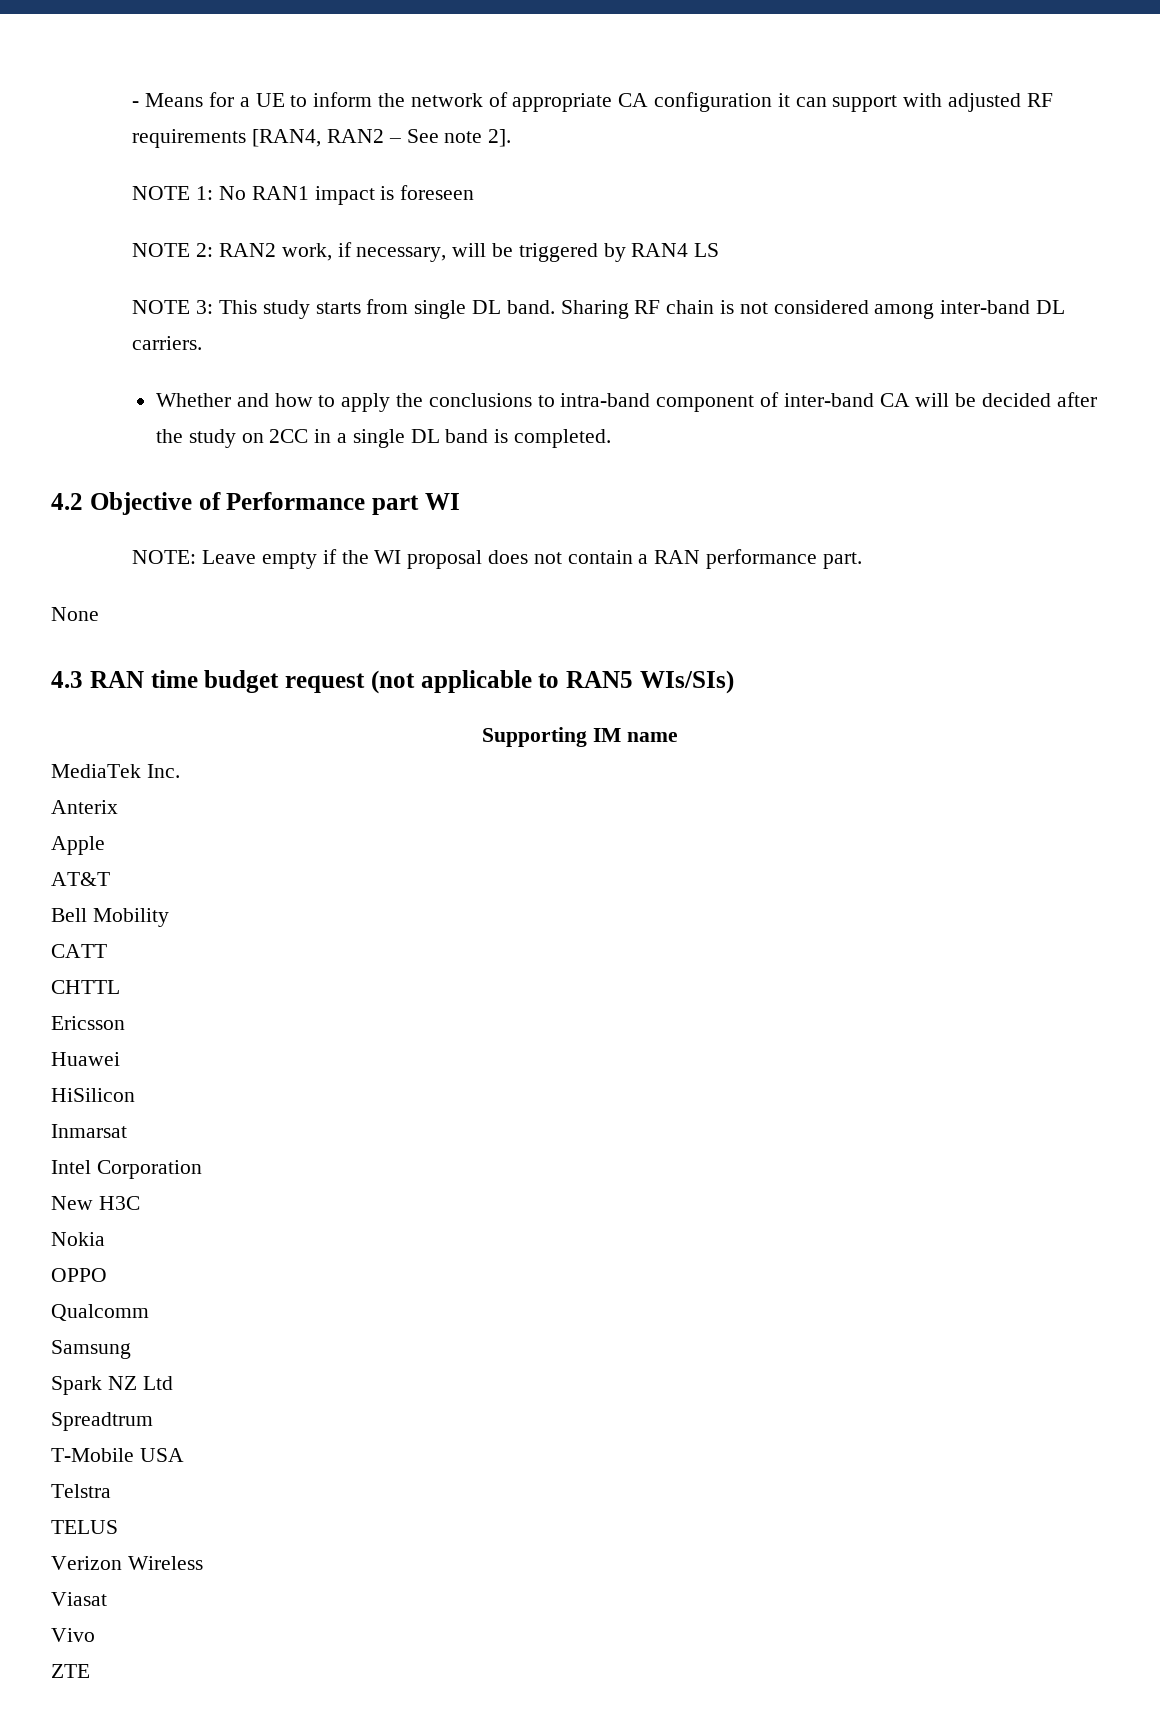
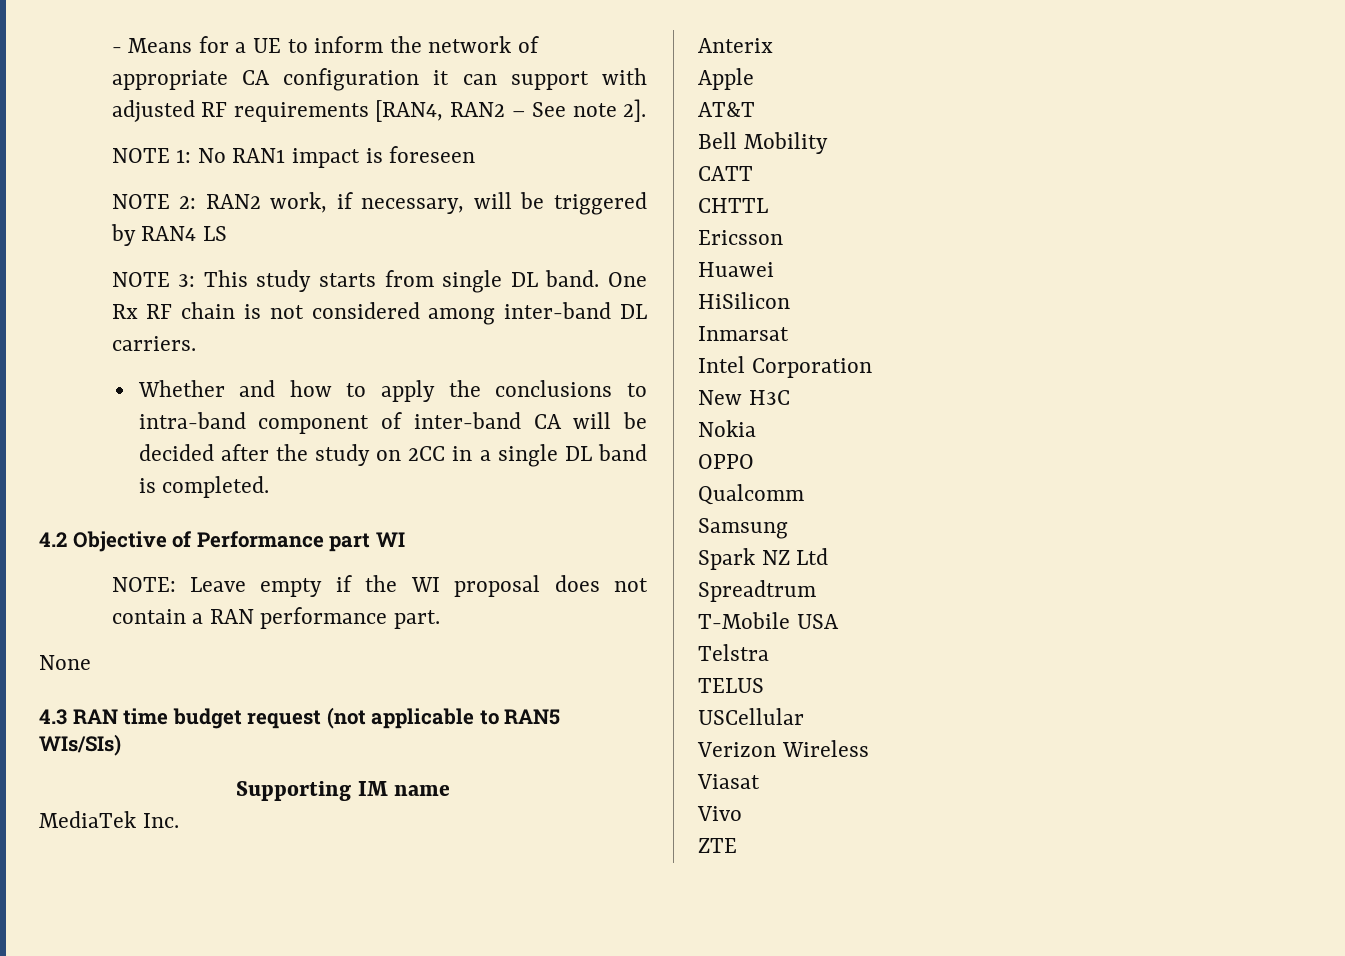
[560,300,629,319] Sharing -> [608,272,648,287] [111,304,138,319] One Rx
(118, 1527) none -> [698,708,804,725] // USCellular

